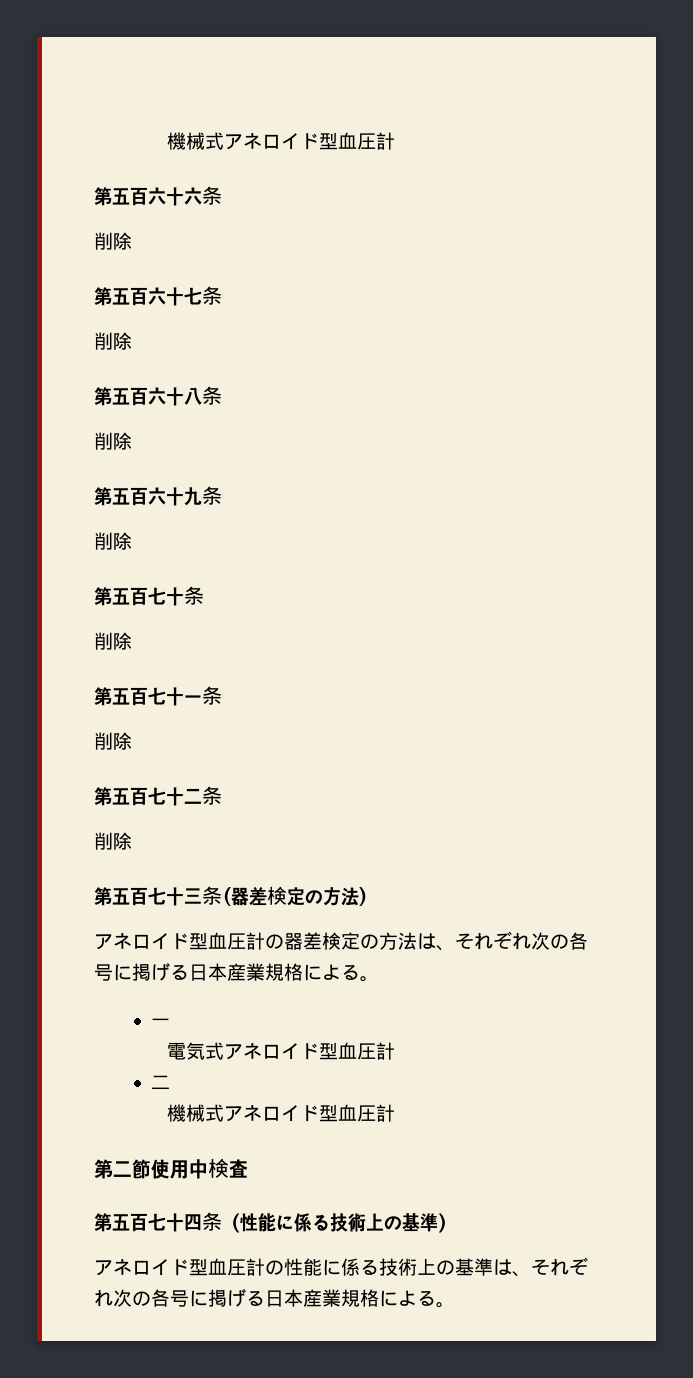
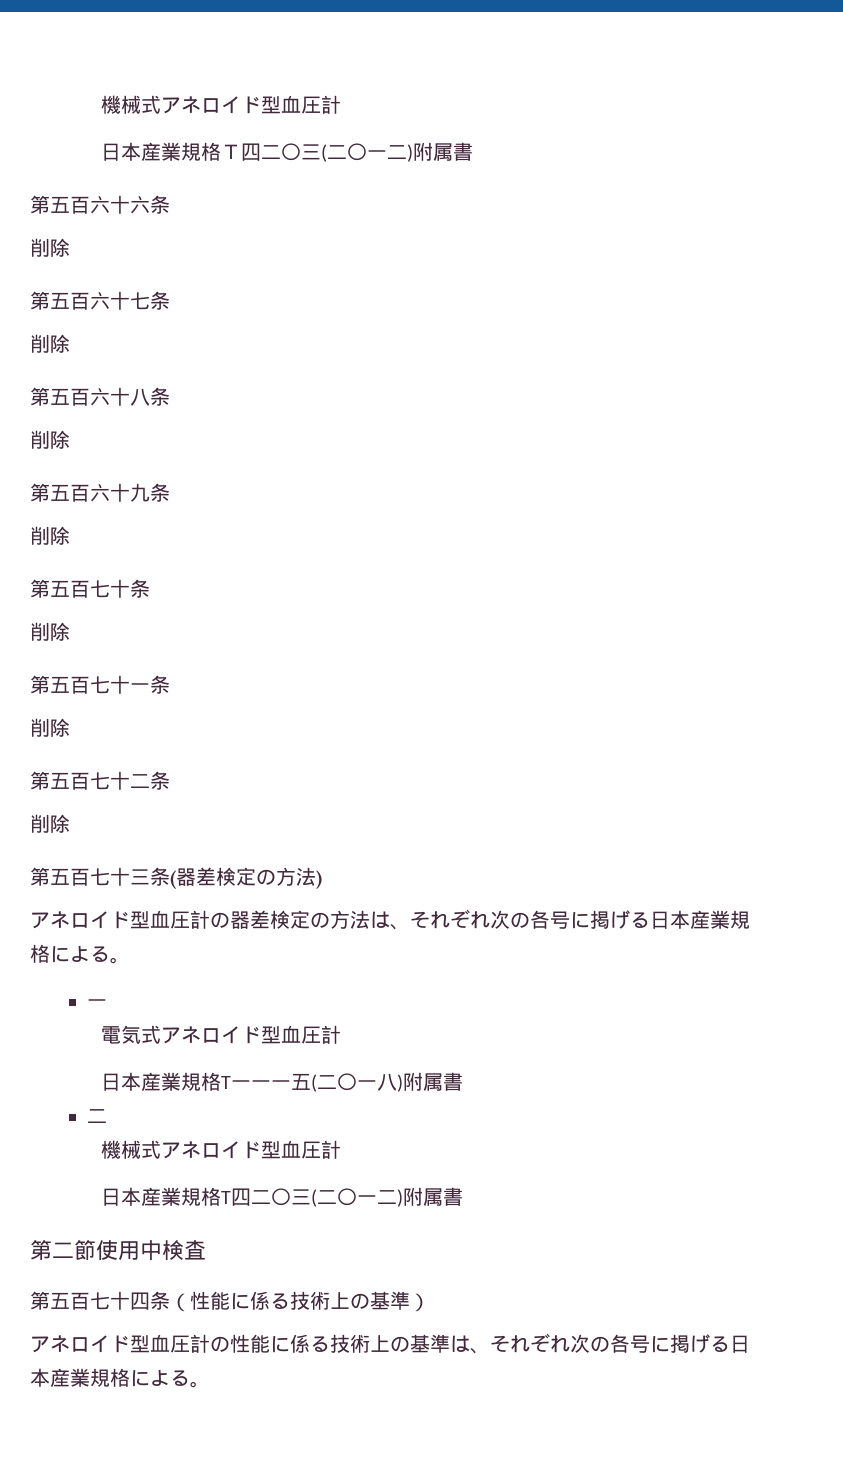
[166,132,395,150] 機械式アネロイド型血圧計 -> [100,95,341,114] [100,142,473,162] 機械式アネロイド型血圧計 // 日本産業規格Ｔ四二〇三(二〇一二)附属書
(395, 1051) none -> [100,1072,463,1092] // 日本産業規格T一一一五(二〇一八)附属書
(395, 1113) none -> [100,1187,463,1207] // 日本産業規格T四二〇三(二〇一二)附属書

